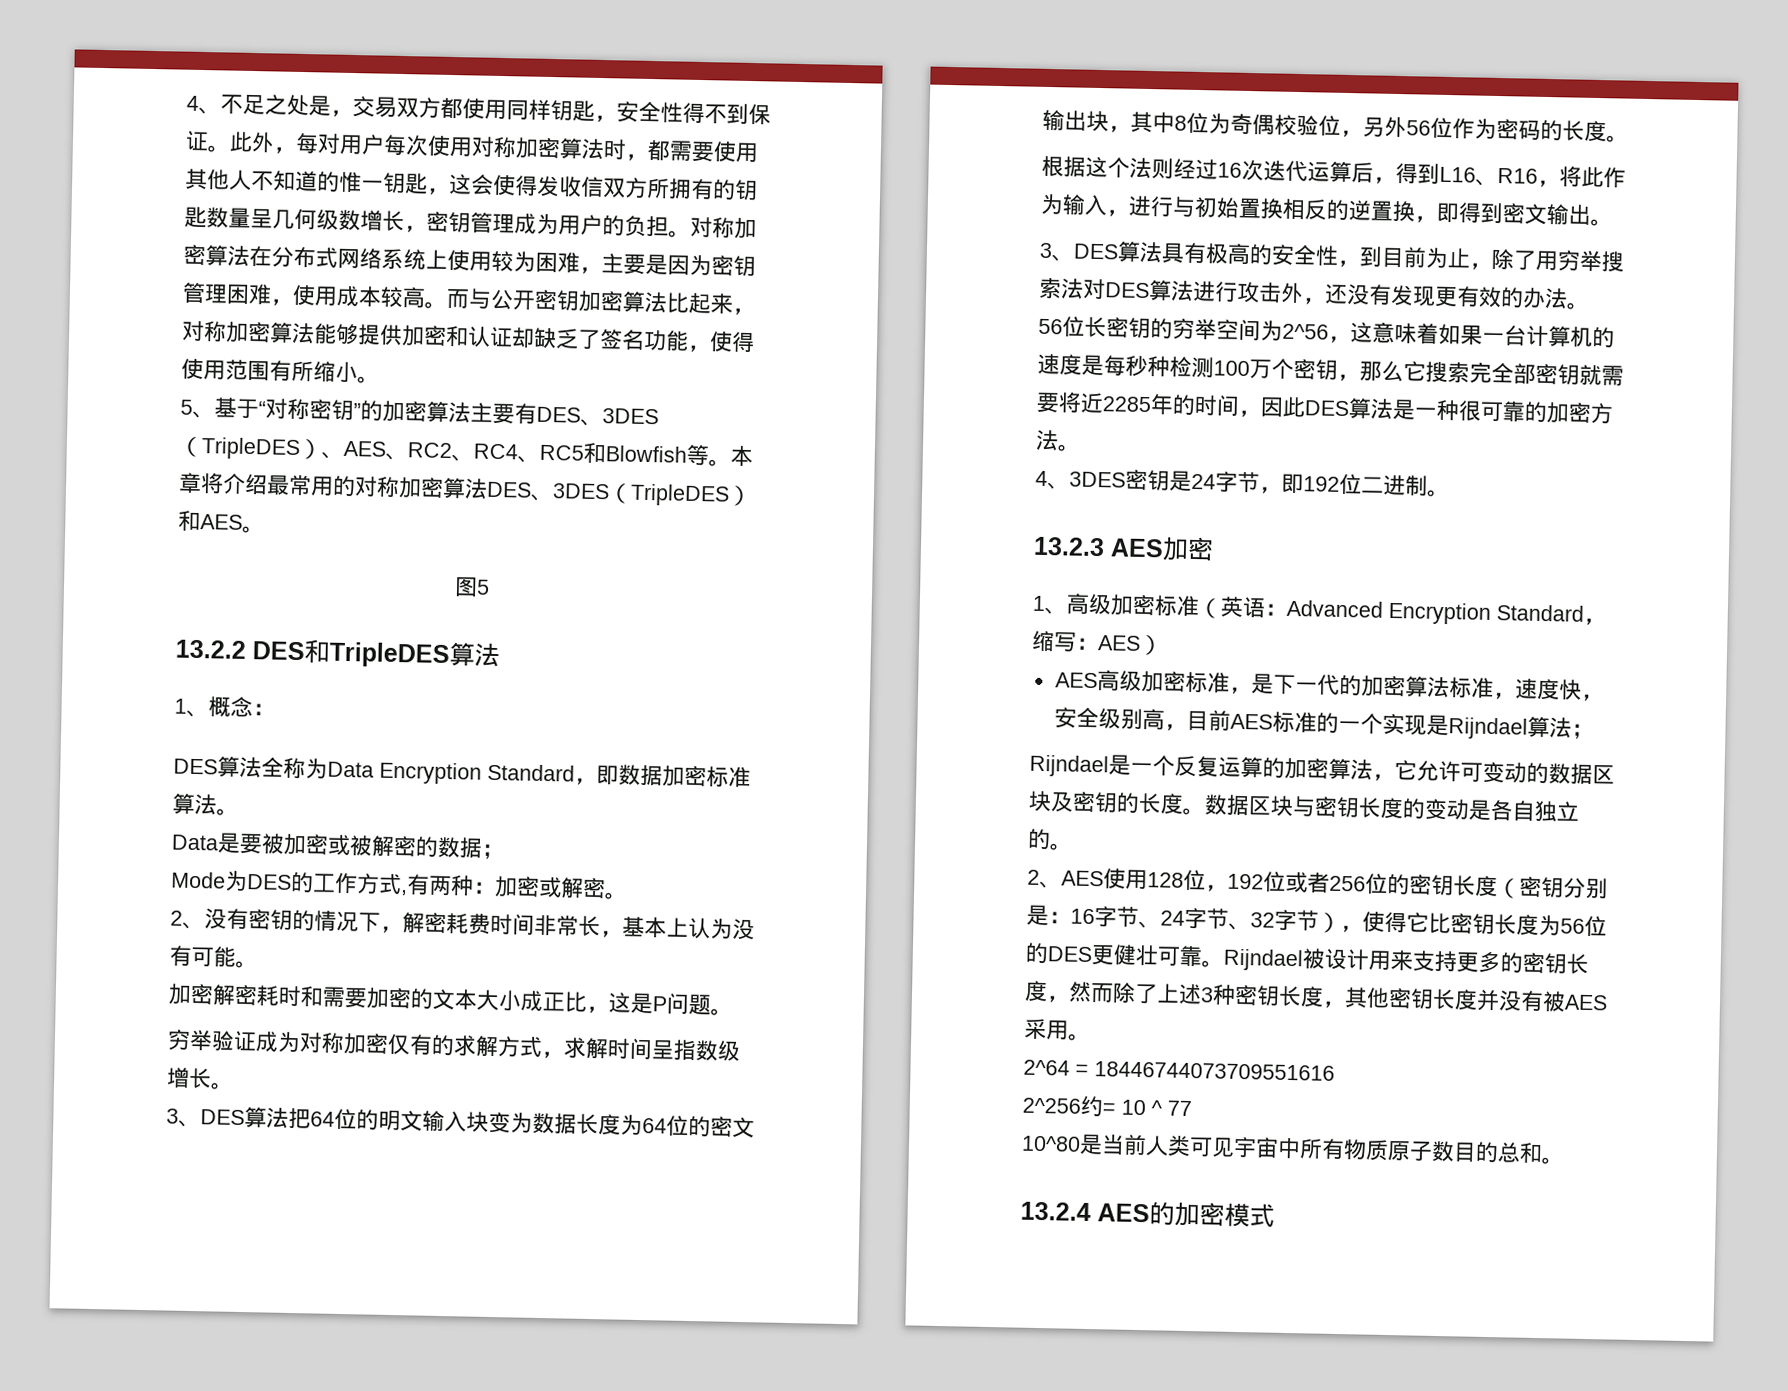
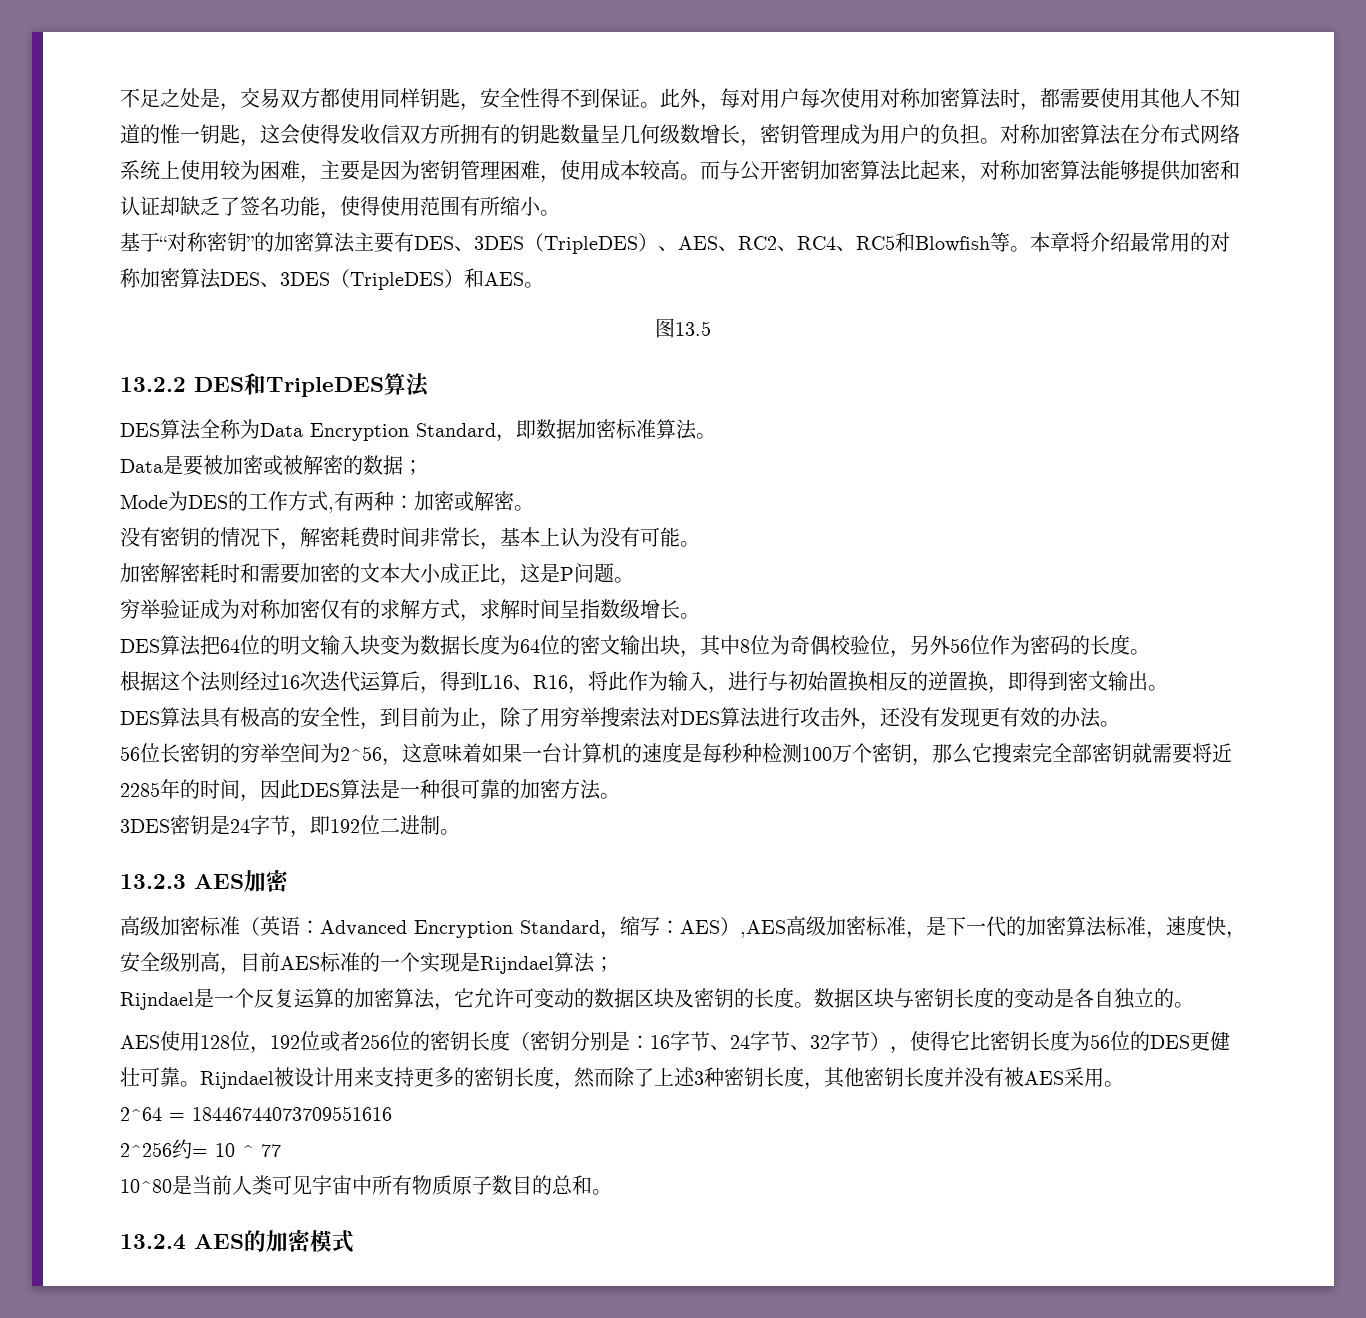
[186,95,221,115] 4、 -> (120, 98) none
[180,399,215,419] 5、 -> (560, 213) none
[475,579,490,595] 5 -> [675,321,711,336] 13.5
[174,696,275,718] // 1、概念： -> (430, 385) none
[170,910,205,930] 2、 -> (534, 508) none
[166,1108,201,1128] 3、 -> (700, 616) none
[1039,242,1074,262] 3、 -> (1168, 688) none
[1035,470,1070,490] 4、 -> (620, 796) none
[1032,595,1067,615] 1、 -> (289, 881) none
[1054,672,1098,689] // AES -> [740,920,786,938] ,AES
[1027,869,1062,889] 2、 -> (1194, 1005) none

